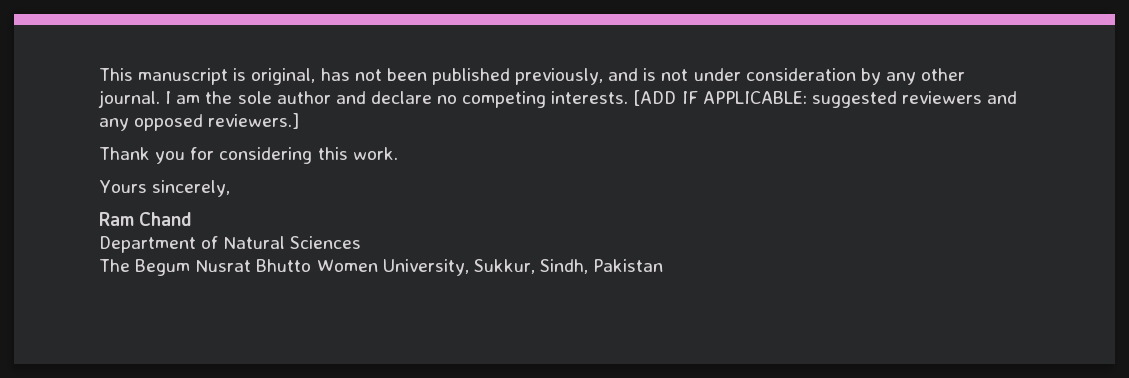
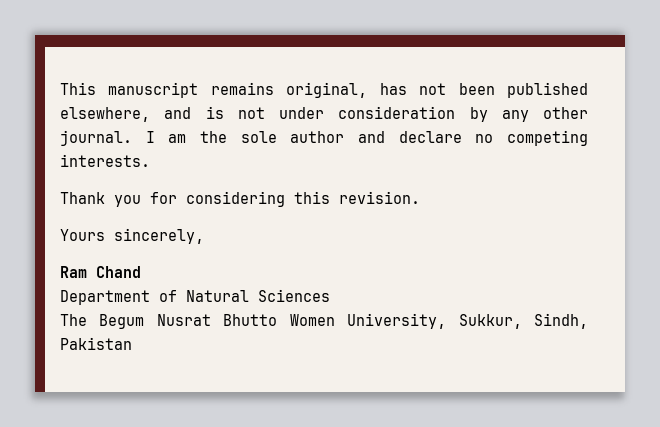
[233,68,247,81] is -> [210,82,274,95] remains
[515,68,604,85] previously, -> [60,107,150,122] elsewhere,
[633,90,1018,108] [99,113,300,131] [ADD IF APPLICABLE: suggested reviewers and any opposed reviewers.] -> (150, 160) none
[352,147,398,160] work. -> [339,191,420,204] revision.

